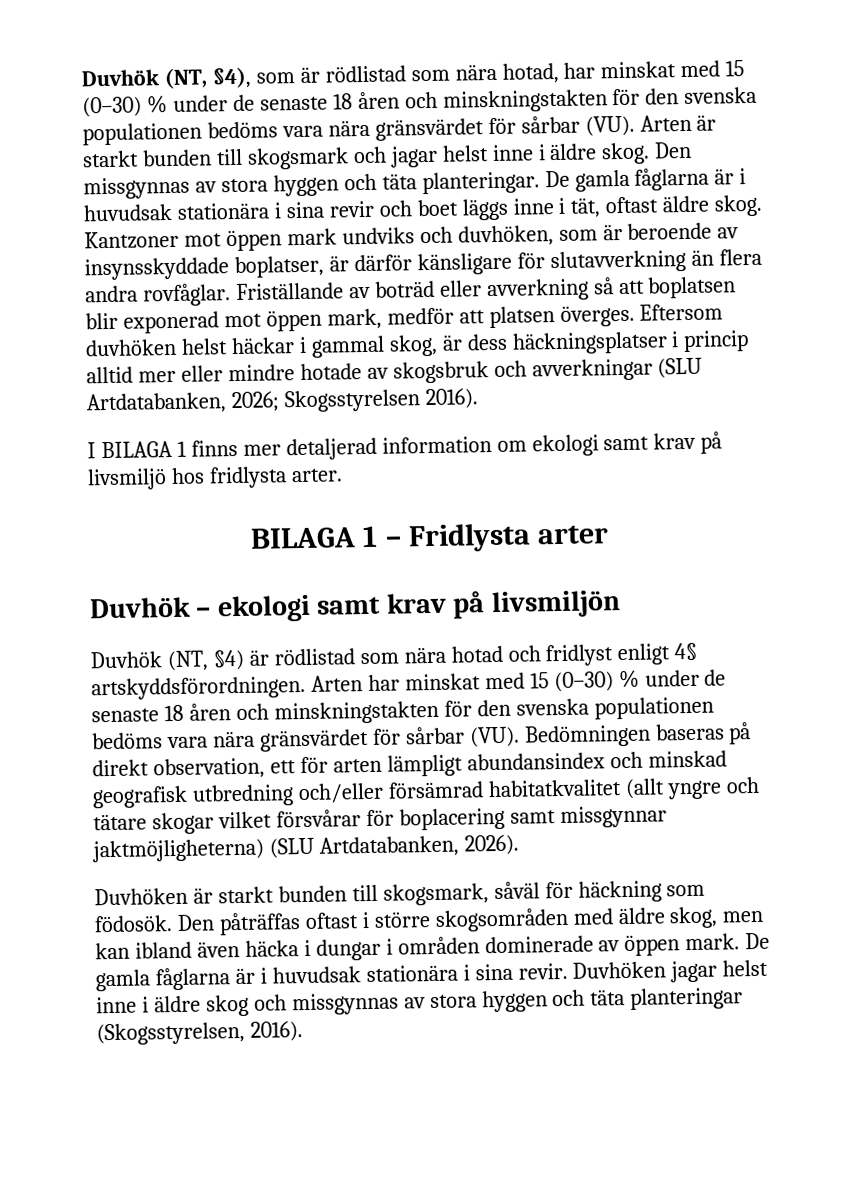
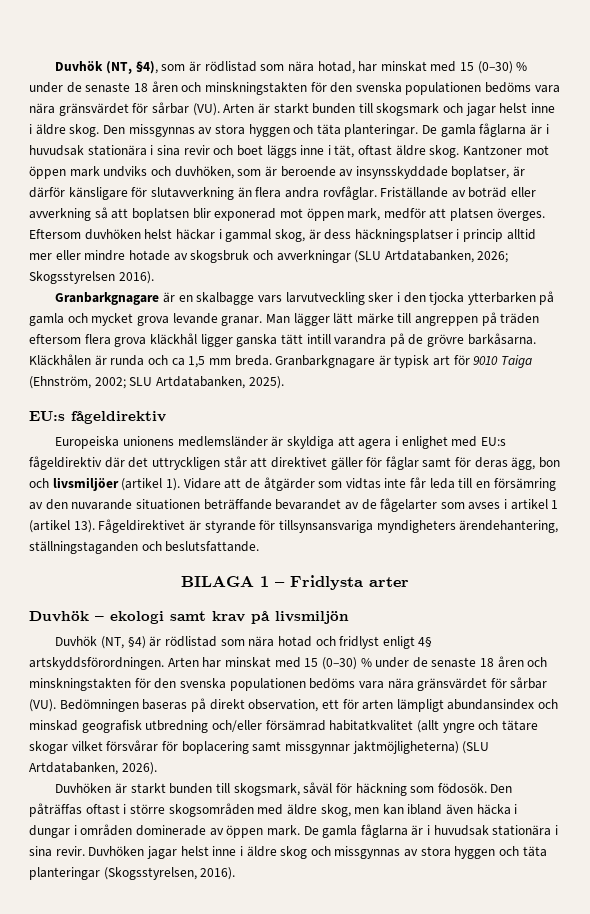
[87,431,723,461] [87,466,343,491] I BILAGA 1 finns mer detaljerad information om ekologi samt krav på livsmiljö hos fridlysta arter. -> [55,291,555,305] [29,312,540,326] [29,333,536,347] [29,354,533,368] [29,376,284,389] [29,411,166,424] [55,436,506,449] [29,456,561,470] [29,477,556,491] [29,498,559,512] [29,519,559,533] [29,541,260,554] Granbarkgnagare är en skalbagge vars larvutveckling sker i den tjocka ytterbarken på gamla och mycket grova levande granar. Man lägger lätt märke till angreppen på träden eftersom flera grova kläckhål ligger ganska tätt intill varandra på de grövre barkåsarna. Kläckhålen är runda och ca 1,5 mm breda. Granbarkgnagare är typisk art för 9010 Taiga (Ehnström, 2002; SLU Artdatabanken, 2025). // EU:s fågeldirektiv // Europeiska unionens medlemsländer är skyldiga att agera i enlighet med EU:s fågeldirektiv där det uttryckligen står att direktivet gäller för fåglar samt för deras ägg, bon och livsmiljöer (artikel 1). Vidare att de åtgärder som vidtas inte får leda till en försämring av den nuvarande situationen beträffande bevarandet av de fågelarter som avses i artikel 1 (artikel 13). Fågeldirektivet är styrande för tillsynsansvariga myndigheters ärendehantering, ställningstaganden och beslutsfattande.

